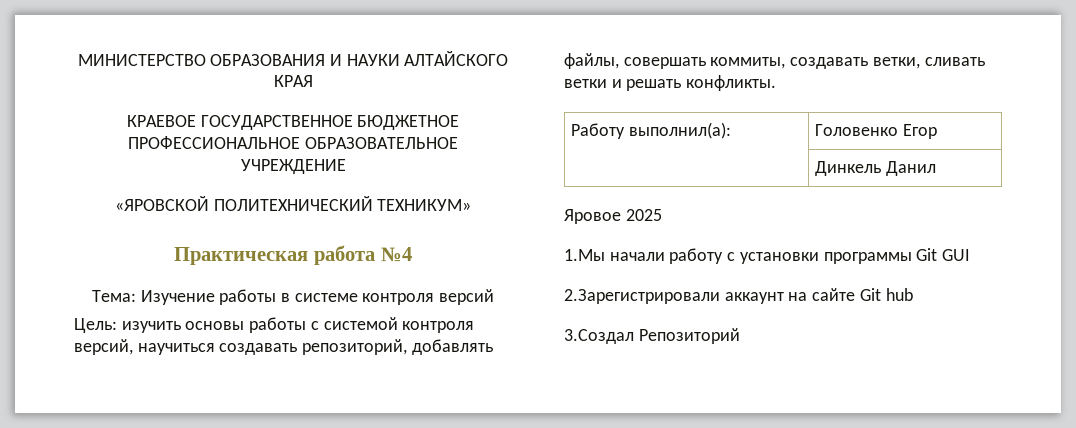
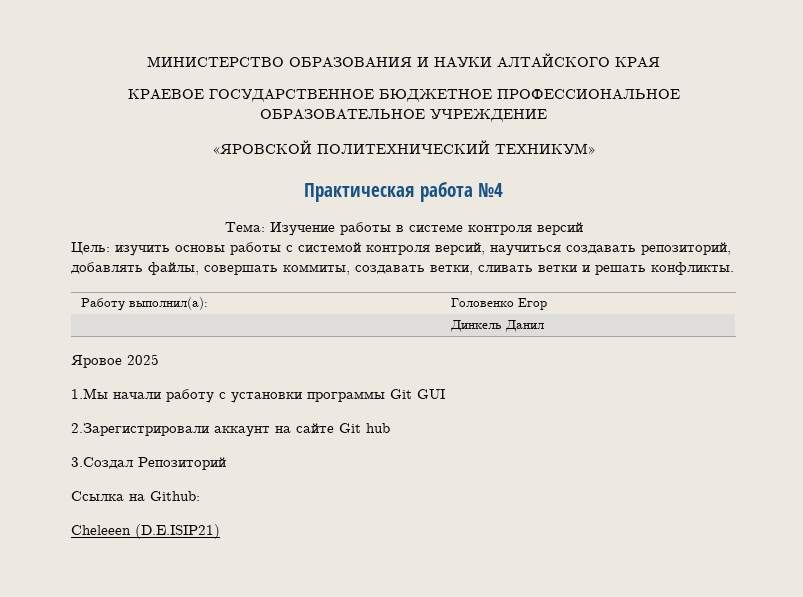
(740, 336) none -> [71,491,200,501] [71,524,220,539] // Ссылка на Github: // Cheleeen (D.E.ISIP21)

